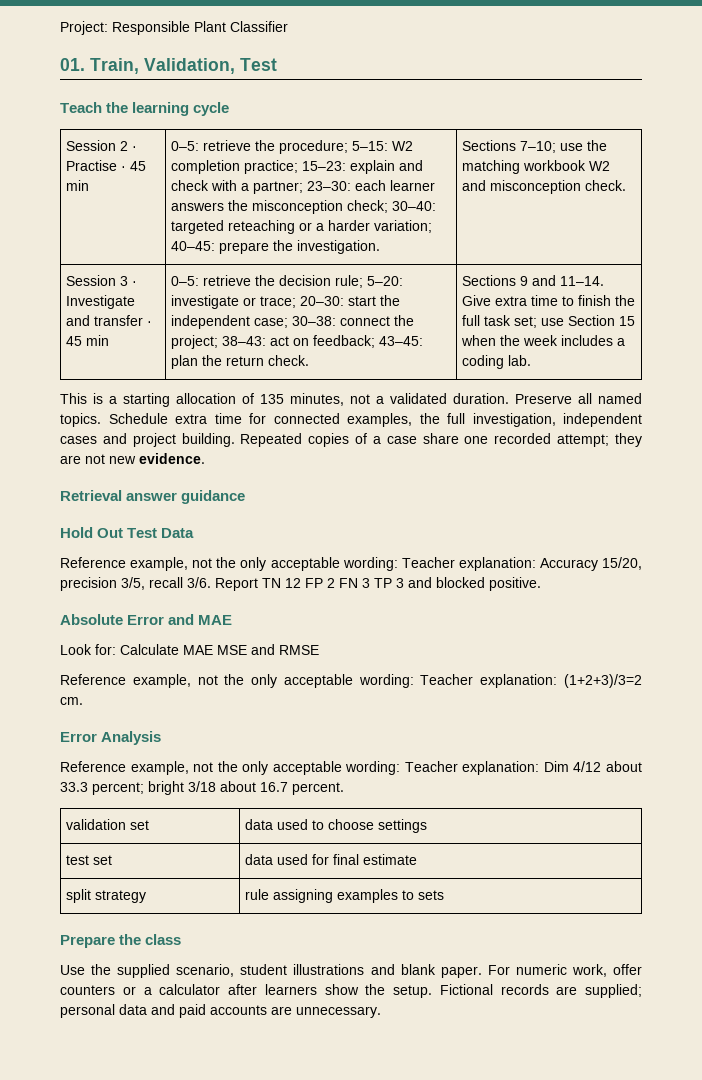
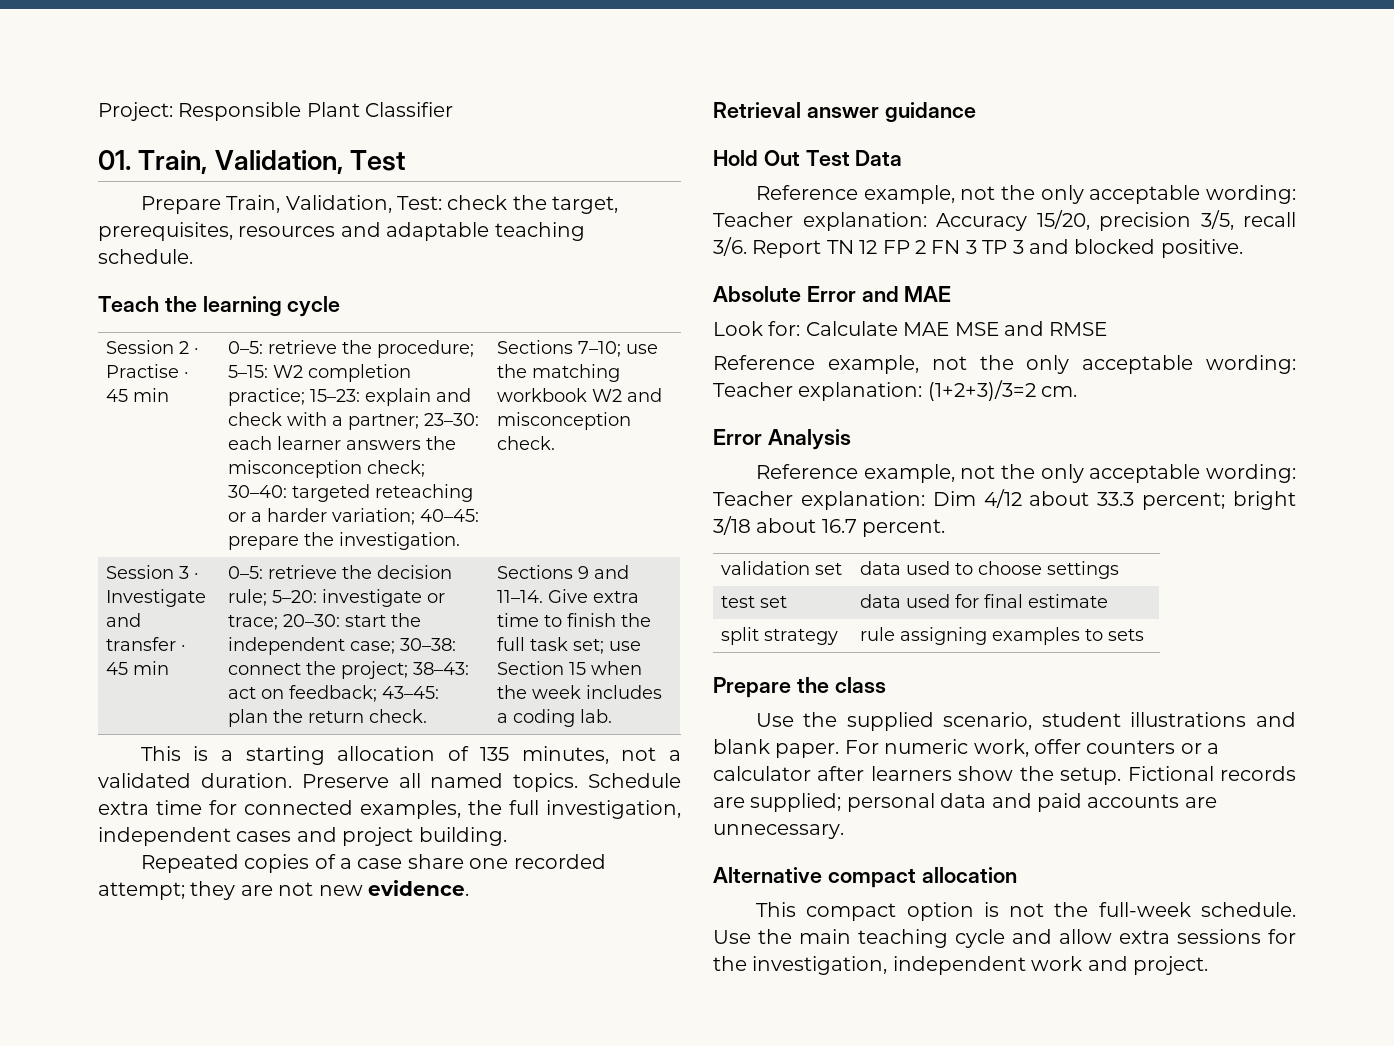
(277, 64) none -> [140,195,619,214] [98,222,585,241] [98,249,193,264] // Prepare Train, Validation, Test: check the target, prerequisites, resources and adaptable teaching schedule.
(235, 440) none -> (507, 836) //
(381, 1012) none -> [713,867,1017,888] [755,902,1296,921] [713,929,1296,948] [713,956,1208,975] // Alternative compact allocation // This compact option is not the full-week schedule. Use the main teaching cycle and allow extra sessions for the investigation, independent work and project.

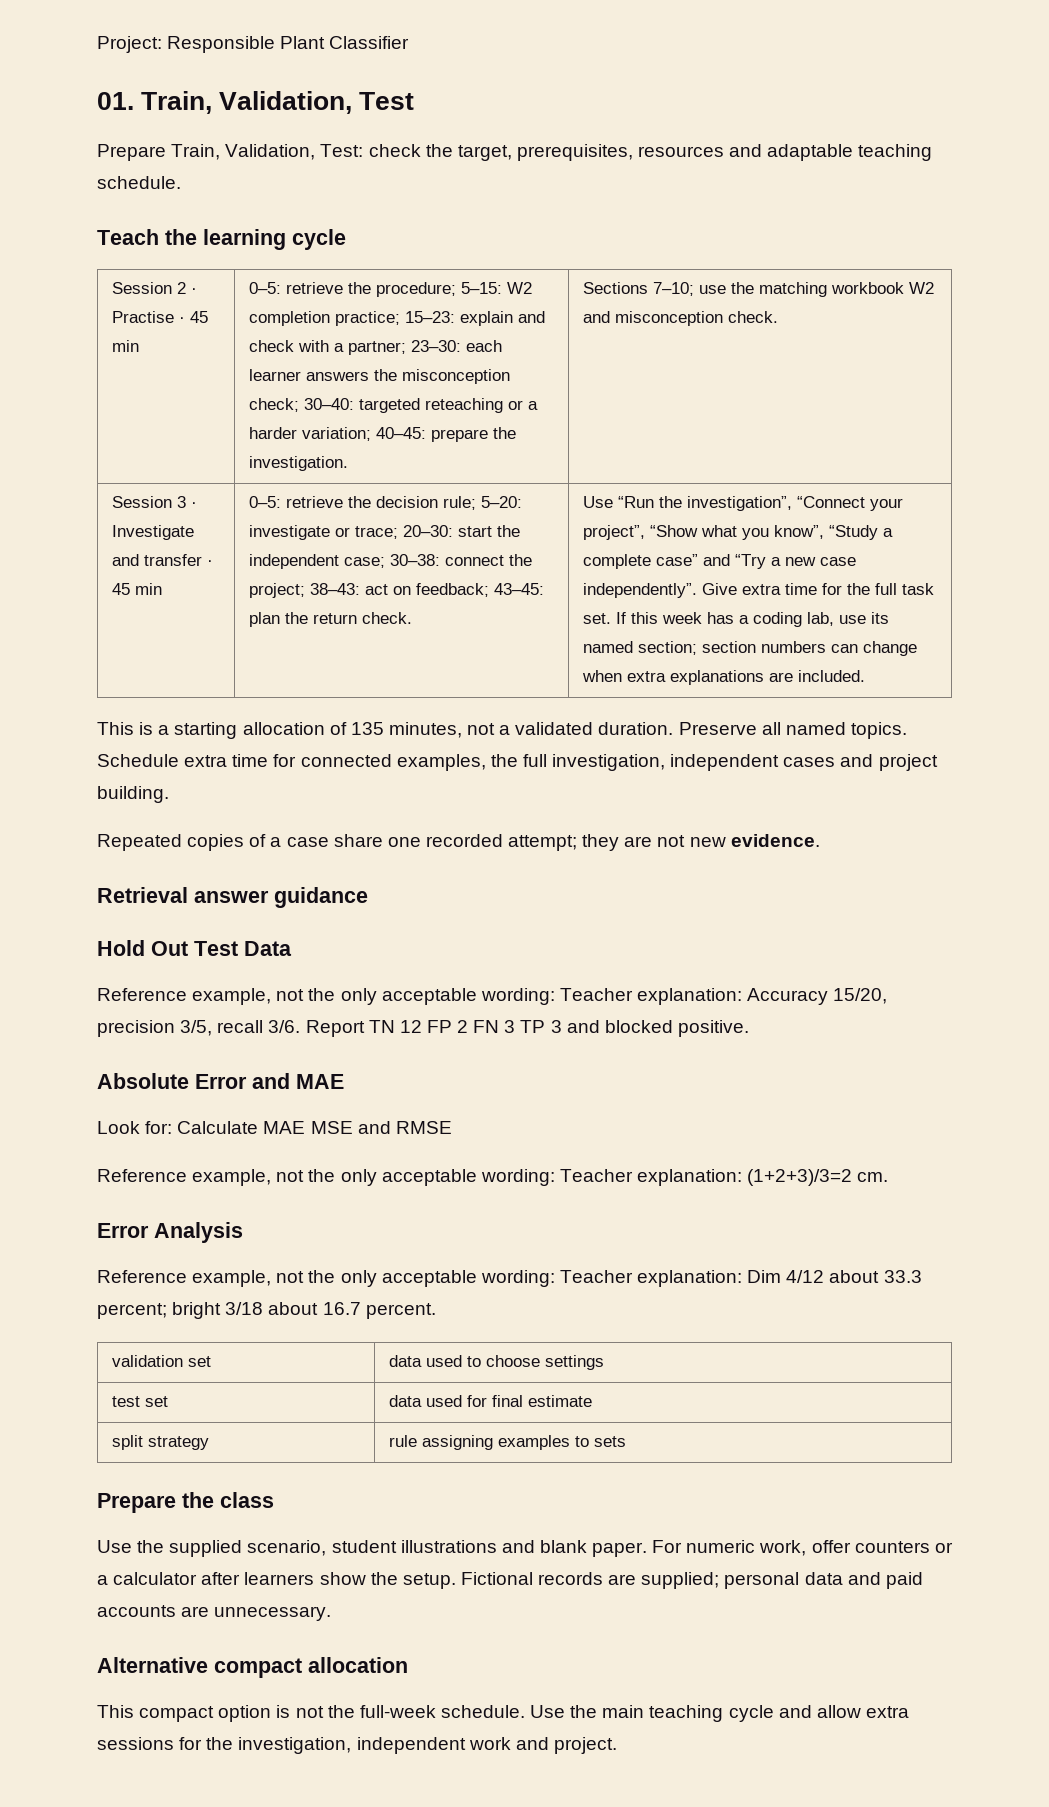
[497,565,630,579] [497,590,544,603] Sections 9 and 11–14. -> [582,496,903,511] [582,525,893,540] [582,554,856,569] [582,583,697,598] Use “Run the investigation”, “Connect your project”, “Show what you know”, “Study a complete case” and “Try a new case independently”.
[544,613,617,627] to finish -> [821,583,842,595] for
[573,638,642,654] [497,661,643,675] [497,685,663,699] [497,709,613,727] set; use Section 15 when the week includes a coding lab. -> [582,612,889,627] [582,641,917,656] [581,670,865,685] set. If this week has a coding lab, use its named section; section numbers can change when extra explanations are included.

